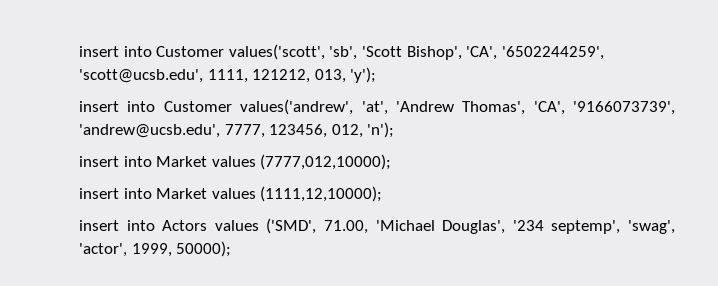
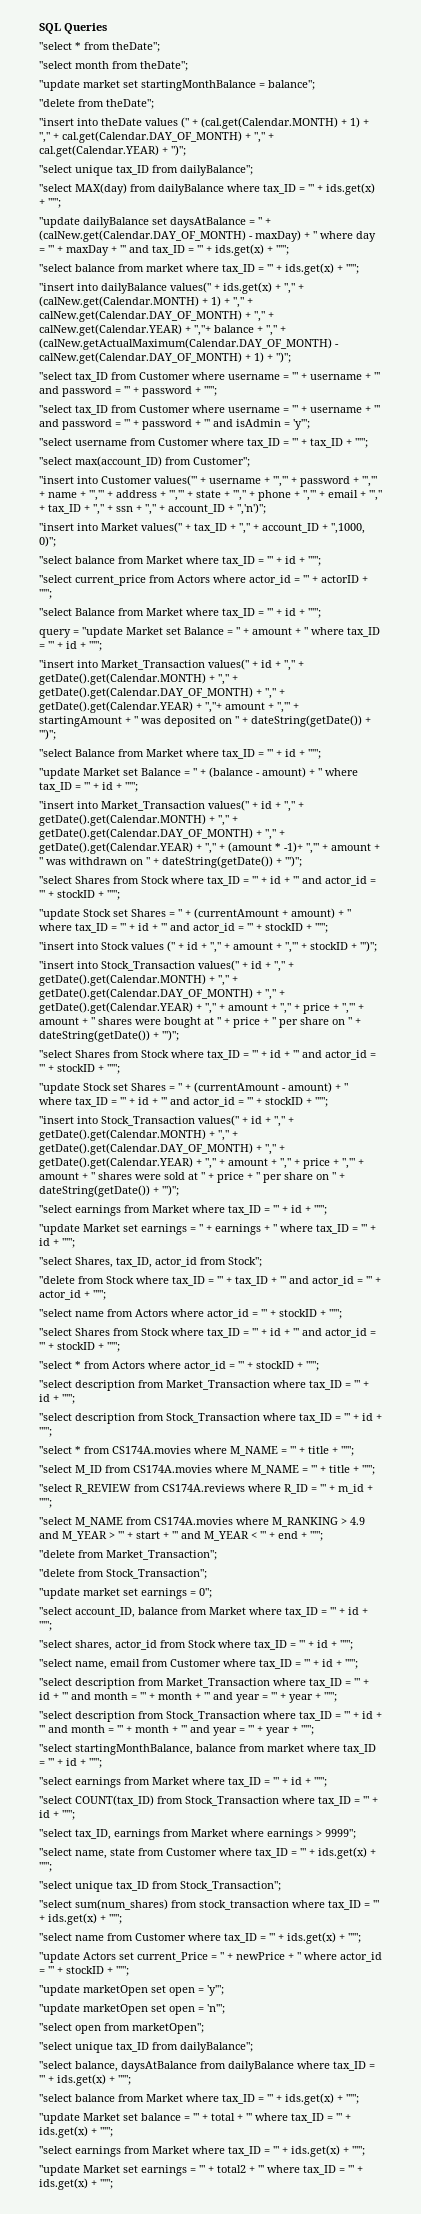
[79,44,604,60] [79,67,377,83] [79,99,675,115] [79,122,395,138] [79,154,392,170] [79,186,383,202] [79,218,675,234] [79,241,232,257] insert into Customer values('scott', 'sb', 'Scott Bishop', 'CA', '6502244259', 'scott@ucsb.edu', 1111, 121212, 013, 'y'); // insert into Customer values('andrew', 'at', 'Andrew Thomas', 'CA', '9166073739', 'andrew@ucsb.edu', 7777, 123456, 012, 'n'); // insert into Market values (7777,012,10000); // insert into Market values (1111,12,10000); // insert into Actors values ('SMD', 71.00, 'Michael Douglas', '234 septemp', 'swag', 'actor', 1999, 50000); -> [39,23,107,34] [39,42,160,52] [39,61,188,71] [39,80,315,91] [39,99,154,109] [39,117,369,129] [39,131,274,143] [39,145,186,157] [39,165,253,176] [39,183,375,195] [39,198,61,208] [39,217,271,228] [39,230,376,242] [39,244,289,256] [39,263,359,275] [39,282,304,294] [39,296,253,308] [39,310,274,322] [39,324,286,336] [39,338,339,350] [39,352,291,364] [39,372,380,382] [39,386,217,397] [39,405,380,415] [39,419,310,430] [39,438,368,448] [39,456,250,467] [39,475,377,487] [39,490,382,501] [39,503,266,515] [39,522,365,534] [39,536,56,547] [39,556,321,566] [39,575,368,586] [39,589,52,599] [39,608,321,618] [39,627,380,638] [39,641,102,651] [39,659,304,671] [39,673,238,685] [39,687,285,699] [39,701,299,713] [39,715,371,727] [39,729,56,740] [39,749,321,759] [39,767,358,779] [39,782,138,792] [39,800,304,812] [39,814,238,826] [39,828,285,840] [39,842,380,854] [39,856,302,868] [39,876,376,886] [39,890,120,900] [39,908,351,920] [39,923,328,933] [39,941,377,953] [39,960,294,972] [39,974,238,986] [39,988,285,1000] [39,1002,364,1014] [39,1017,361,1028] [39,1030,179,1042] [39,1050,376,1060] [39,1064,120,1074] [39,1082,348,1094] [39,1097,328,1107] [39,1115,294,1127] [39,1129,238,1141] [39,1143,285,1155] [39,1157,364,1169] [39,1172,345,1183] [39,1185,179,1197] [39,1205,327,1216] [39,1224,376,1235] [39,1238,75,1248] [39,1257,262,1268] [39,1276,381,1286] [39,1290,106,1300] [39,1309,342,1319] [39,1328,376,1338] [39,1342,120,1352] [39,1361,319,1371] [39,1380,369,1391] [39,1394,75,1404] [39,1413,382,1424] [39,1427,52,1437] [39,1446,354,1456] [39,1465,375,1475] [39,1484,373,1494] [39,1498,52,1508] [39,1517,365,1527] [39,1531,323,1541] [39,1550,217,1560] [39,1569,207,1579] [39,1588,212,1599] [39,1607,368,1618] [39,1621,52,1631] [39,1640,353,1651] [39,1659,358,1670] [39,1678,369,1689] [39,1692,337,1703] [39,1711,382,1722] [39,1725,314,1736] [39,1744,376,1755] [39,1758,102,1768] [39,1777,327,1788] [39,1795,378,1806] [39,1810,75,1820] [39,1829,356,1840] [39,1847,376,1859] [39,1862,52,1872] [39,1881,281,1892] [39,1899,379,1910] [39,1913,122,1925] [39,1932,361,1944] [39,1952,382,1963] [39,1966,129,1976] [39,1985,224,1996] [39,2004,225,2015] [39,2023,204,2034] [39,2042,253,2053] [39,2061,375,2072] [39,2074,131,2086] [39,2093,359,2105] [39,2113,351,2124] [39,2126,113,2138] [39,2145,365,2157] [39,2165,363,2176] [39,2178,113,2190] SQL Queries // "select * from theDate"; // "select month from theDate"; // "update market set startingMonthBalance = balance"; // "delete from theDate"; // "insert into theDate values (" + (cal.get(Calendar.MONTH) + 1) + "," + cal.get(Calendar.DAY_OF_MONTH) + "," + cal.get(Calendar.YEAR) + ")"; // "select unique tax_ID from dailyBalance"; // "select MAX(day) from dailyBalance where tax_ID = '" + ids.get(x) + "'"; // "update dailyBalance set daysAtBalance = " + (calNew.get(Calendar.DAY_OF_MONTH) - maxDay) + " where day = '" + maxDay + "' and tax_ID = '" + ids.get(x) + "'"; // "select balance from market where tax_ID = '" + ids.get(x) + "'"; // "insert into dailyBalance values(" + ids.get(x) + "," + (calNew.get(Calendar.MONTH) + 1) + "," + calNew.get(Calendar.DAY_OF_MONTH) + "," + calNew.get(Calendar.YEAR) + ","+ balance + "," + (calNew.getActualMaximum(Calendar.DAY_OF_MONTH) - calNew.get(Calendar.DAY_OF_MONTH) + 1) + ")"; // "select tax_ID from Customer where username = '" + username + "' and password = '" + password + "'"; // "select tax_ID from Customer where username = '" + username + "' and password = '" + password + "' and isAdmin = 'y'"; // "select username from Customer where tax_ID = '" + tax_ID + "'"; // "select max(account_ID) from Customer"; // "insert into Customer values('" + username + "','" + password + "','" + name + "','" + address + "','" + state + "'," + phone + ",'" + email + "'," + tax_ID + "," + ssn + "," + account_ID + ",'n')"; // "insert into Market values(" + tax_ID + "," + account_ID + ",1000, 0)"; // "select balance from Market where tax_ID = '" + id + "'"; // "select current_price from Actors where actor_id = '" + actorID + "'"; // "select Balance from Market where tax_ID = '" + id + "'"; // query = "update Market set Balance = " + amount + " where tax_ID = '" + id + "'"; // "insert into Market_Transaction values(" + id + "," + getDate().get(Calendar.MONTH) + "," + getDate().get(Calendar.DAY_OF_MONTH) + "," + getDate().get(Calendar.YEAR) + ","+ amount + ",'" + startingAmount + " was deposited on " + dateString(getDate()) + "')"; // "select Balance from Market where tax_ID = '" + id + "'"; // "update Market set Balance = " + (balance - amount) + " where tax_ID = '" + id + "'"; // "insert into Market_Transaction values(" + id + "," + getDate().get(Calendar.MONTH) + "," + getDate().get(Calendar.DAY_OF_MONTH) + "," + getDate().get(Calendar.YEAR) + "," + (amount * -1)+ ",'" + amount + " was withdrawn on " + dateString(getDate()) + "')"; // "select Shares from Stock where tax_ID = '" + id + "' and actor_id = '" + stockID + "'"; // "update Stock set Shares = " + (currentAmount + amount) + " where tax_ID = '" + id + "' and actor_id = '" + stockID + "'"; // "insert into Stock values (" + id + "," + amount + ",'" + stockID + "')"; // "insert into Stock_Transaction values(" + id + "," + getDate().get(Calendar.MONTH) + "," + getDate().get(Calendar.DAY_OF_MONTH) + "," + getDate().get(Calendar.YEAR) + "," + amount + "," + price + ",'" + amount + " shares were bought at " + price + " per share on " + dateString(getDate()) + "')"; // "select Shares from Stock where tax_ID = '" + id + "' and actor_id = '" + stockID + "'"; // "update Stock set Shares = " + (currentAmount - amount) + " where tax_ID = '" + id + "' and actor_id = '" + stockID + "'"; // "insert into Stock_Transaction values(" + id + "," + getDate().get(Calendar.MONTH) + "," + getDate().get(Calendar.DAY_OF_MONTH) + "," + getDate().get(Calendar.YEAR) + "," + amount + "," + price + ",'" + amount + " shares were sold at " + price + " per share on " + dateString(getDate()) + "')"; // "select earnings from Market where tax_ID = '" + id + "'"; // "update Market set earnings = " + earnings + " where tax_ID = '" + id + "'"; // "select Shares, tax_ID, actor_id from Stock"; // "delete from Stock where tax_ID = '" + tax_ID + "' and actor_id = '" + actor_id + "'"; // "select name from Actors where actor_id = '" + stockID + "'"; // "select Shares from Stock where tax_ID = '" + id + "' and actor_id = '" + stockID + "'"; // "select * from Actors where actor_id = '" + stockID + "'"; // "select description from Market_Transaction where tax_ID = '" + id + "'"; // "select description from Stock_Transaction where tax_ID = '" + id + "'"; // "select * from CS174A.movies where M_NAME = '" + title + "'"; // "select M_ID from CS174A.movies where M_NAME = '" + title + "'"; // "select R_REVIEW from CS174A.reviews where R_ID = '" + m_id + "'"; // "select M_NAME from CS174A.movies where M_RANKING > 4.9 and M_YEAR > '" + start + "' and M_YEAR < '" + end + "'"; // "delete from Market_Transaction"; // "delete from Stock_Transaction"; // "update market set earnings = 0"; // "select account_ID, balance from Market where tax_ID = '" + id + "'"; // "select shares, actor_id from Stock where tax_ID = '" + id + "'"; // "select name, email from Customer where tax_ID = '" + id + "'"; // "select description from Market_Transaction where tax_ID = '" + id + "' and month = '" + month + "' and year = '" + year + "'"; // "select description from Stock_Transaction where tax_ID = '" + id + "' and month = '" + month + "' and year = '" + year + "'"; // "select startingMonthBalance, balance from market where tax_ID = '" + id + "'"; // "select earnings from Market where tax_ID = '" + id + "'"; // "select COUNT(tax_ID) from Stock_Transaction where tax_ID = '" + id + "'"; // "select tax_ID, earnings from Market where earnings > 9999"; // "select name, state from Customer where tax_ID = '" + ids.get(x) + "'"; // "select unique tax_ID from Stock_Transaction"; // "select sum(num_shares) from stock_transaction where tax_ID = '" + ids.get(x) + "'"; // "select name from Customer where tax_ID = '" + ids.get(x) + "'"; // "update Actors set current_Price = " + newPrice + " where actor_id = '" + stockID + "'"; // "update marketOpen set open = 'y'"; // "update marketOpen set open = 'n'"; // "select open from marketOpen"; // "select unique tax_ID from dailyBalance"; // "select balance, daysAtBalance from dailyBalance where tax_ID = '" + ids.get(x) + "'"; // "select balance from Market where tax_ID = '" + ids.get(x) + "'"; // "update Market set balance = '" + total + "' where tax_ID = '" + ids.get(x) + "'"; // "select earnings from Market where tax_ID = '" + ids.get(x) + "'"; // "update Market set earnings = '" + total2 + "' where tax_ID = '" + ids.get(x) + "'";

